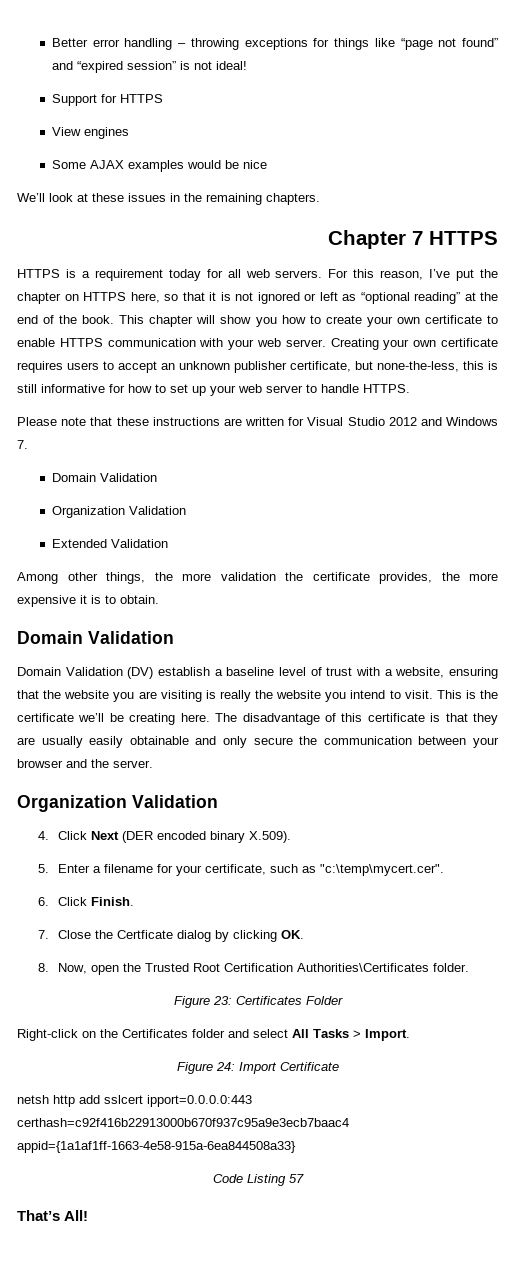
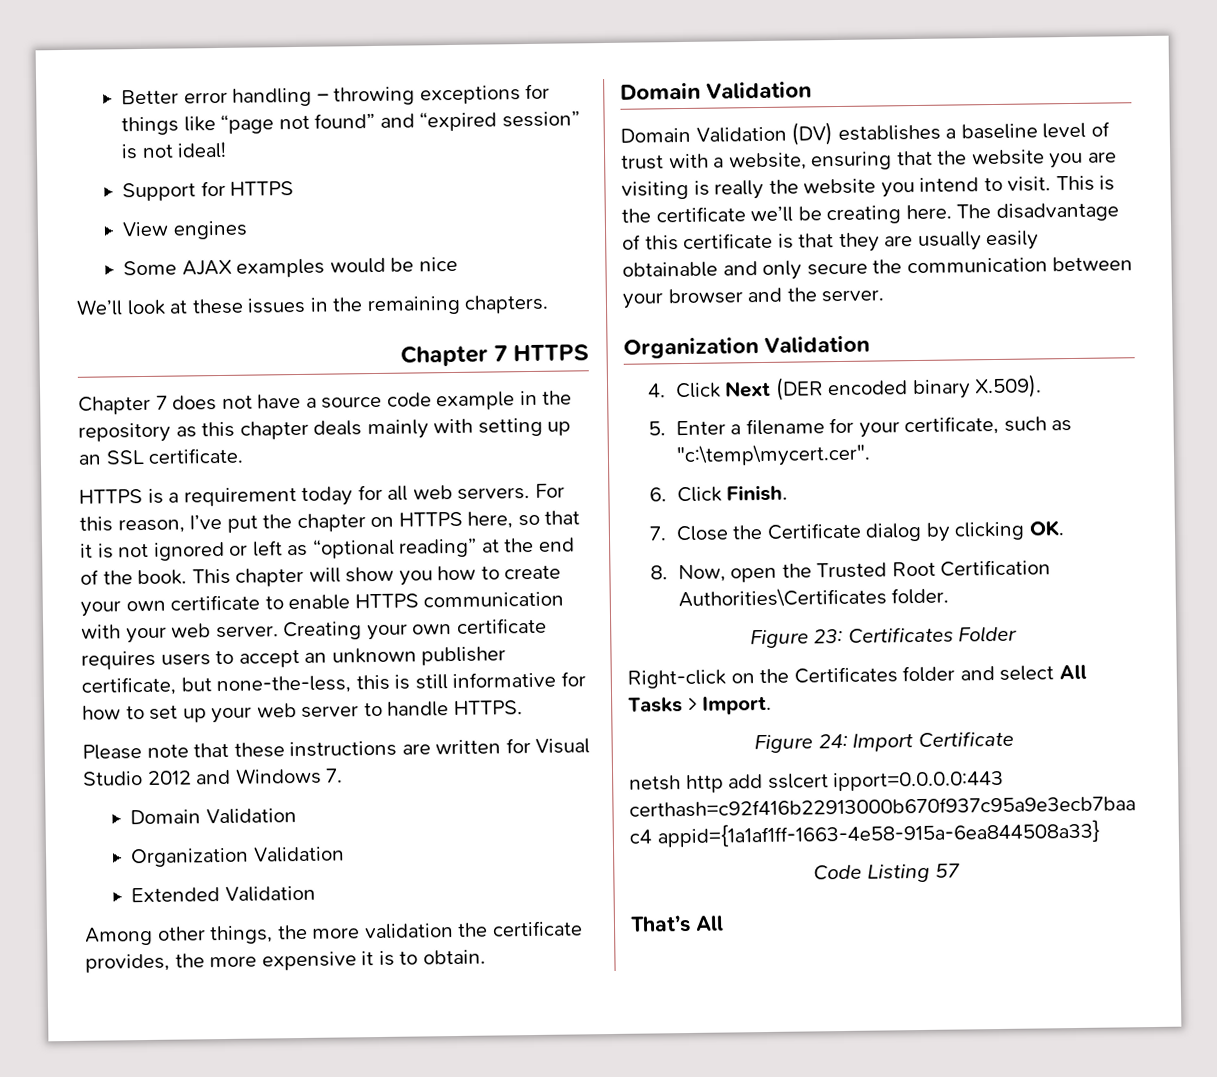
(498, 238) none -> [78,390,573,415] [78,417,572,443] [78,447,244,465] // Chapter 7 does not have a source code example in the repository as this chapter deals mainly with setting up an SSL certificate.
[157,667,210,676] establish -> [837,124,941,142] establishes
[117,930,174,939] Certficate -> [766,522,862,540] Certificate
[64,1210,89,1221] All! -> [695,915,724,931] All

